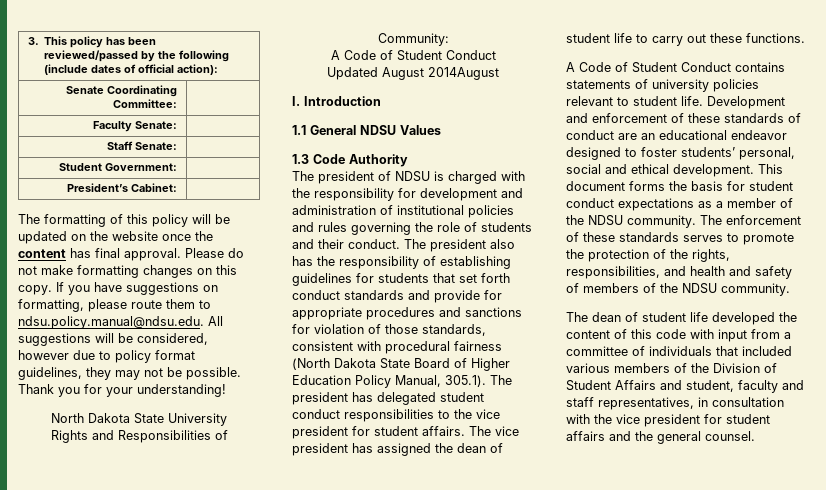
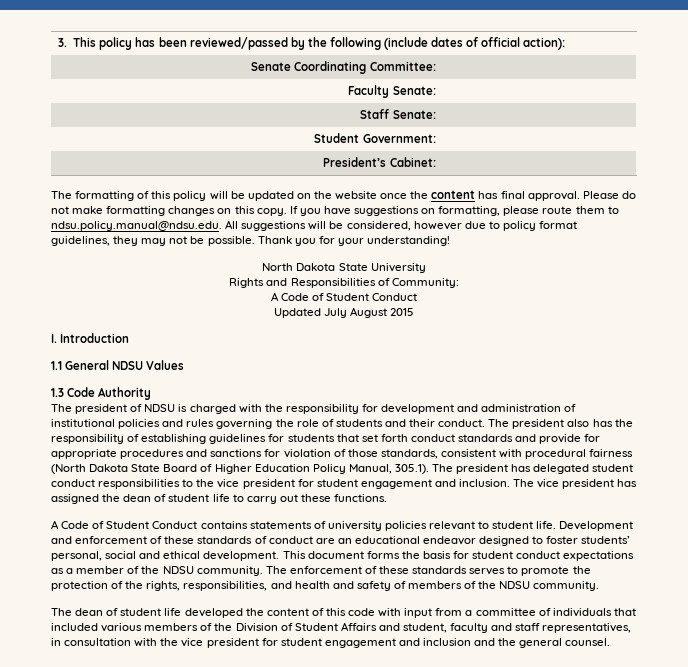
[382,67,499,80] August 2014August -> [323,307,415,318] July August 2015
[422,426,465,436] affairs. -> [360,479,511,489] engagement and inclusion.
[566,431,605,441] affairs -> [324,638,472,648] engagement and inclusion

